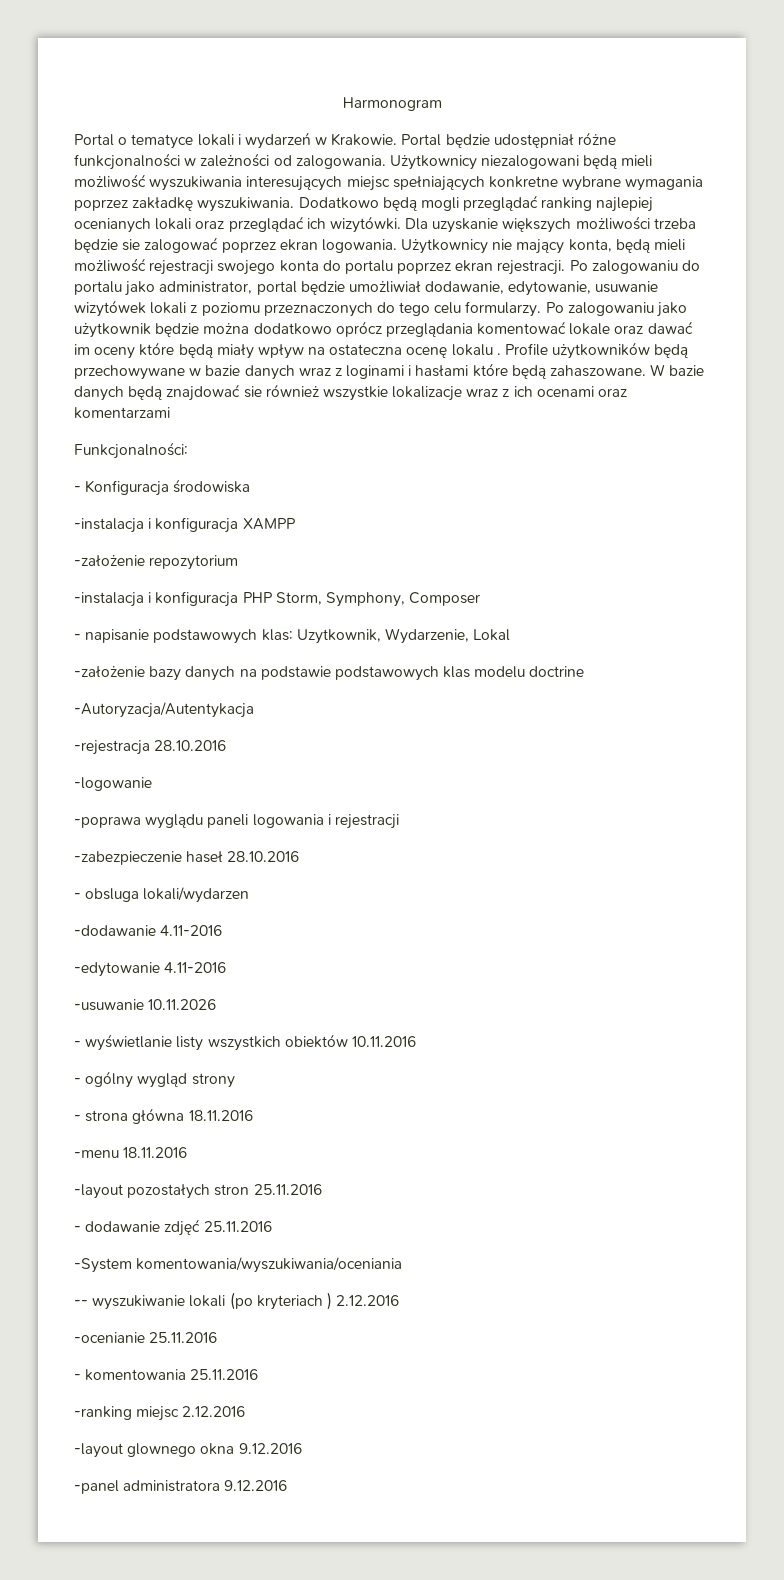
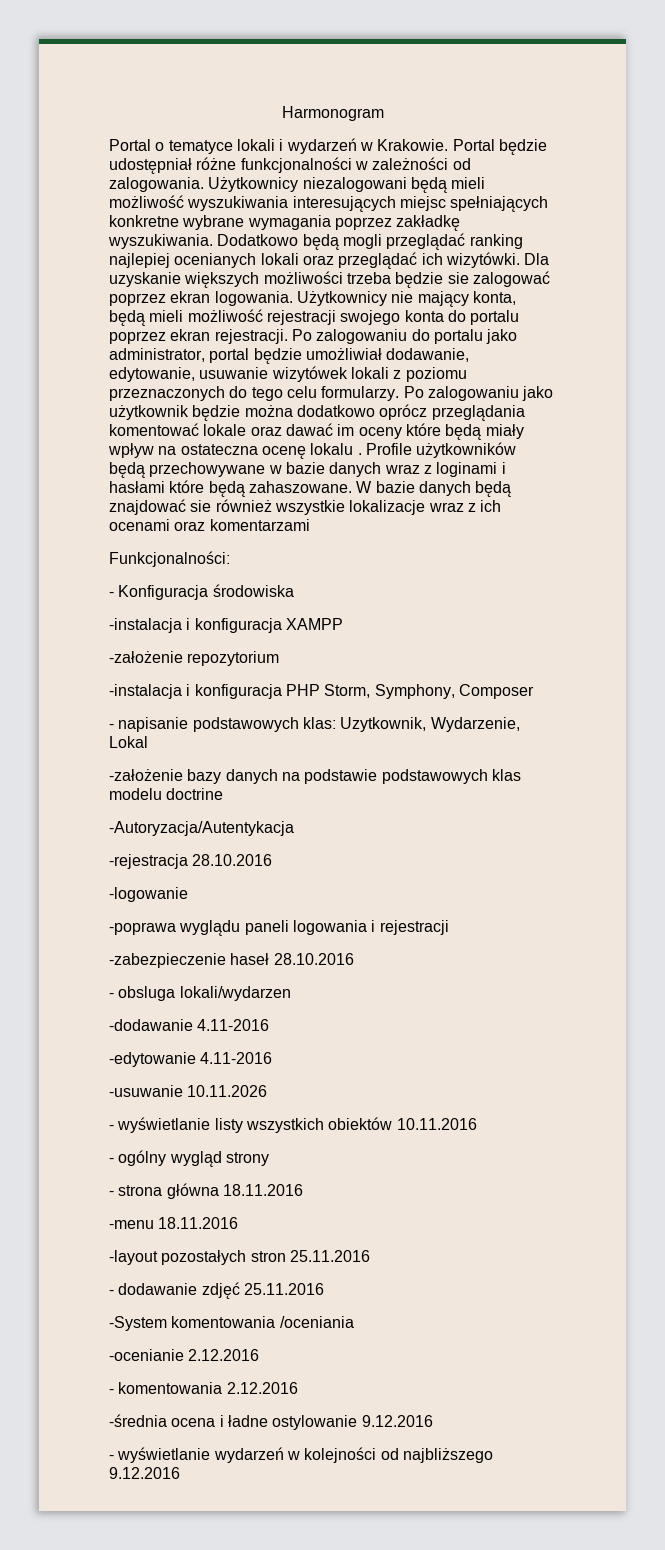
[136,1257,403,1273] [74,1292,400,1310] komentowania/wyszukiwania/oceniania // -- wyszukiwanie lokali (po kryteriach ) 2.12.2016 -> [171,1316,354,1328] komentowania /oceniania
[149,1332,218,1343] 25.11.2016 -> [188,1349,260,1361] 2.12.2016
[190,1369,259,1380] [74,1406,246,1421] [74,1443,302,1458] [74,1480,221,1494] 25.11.2016 // -ranking miejsc 2.12.2016 // -layout glownego okna 9.12.2016 // -panel administratora -> [226,1382,298,1394] [109,1414,433,1430] [109,1447,493,1463] 2.12.2016 // -średnia ocena i ładne ostylowanie 9.12.2016 // - wyświetlanie wydarzeń w kolejności od najbliższego

